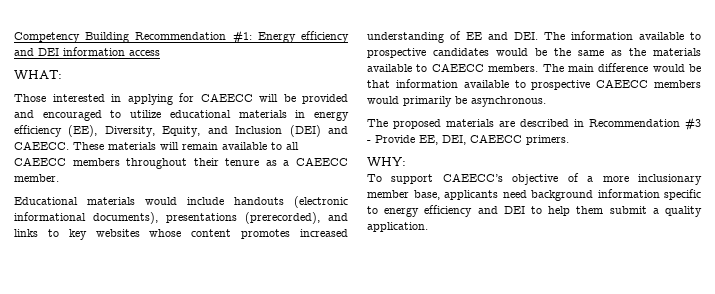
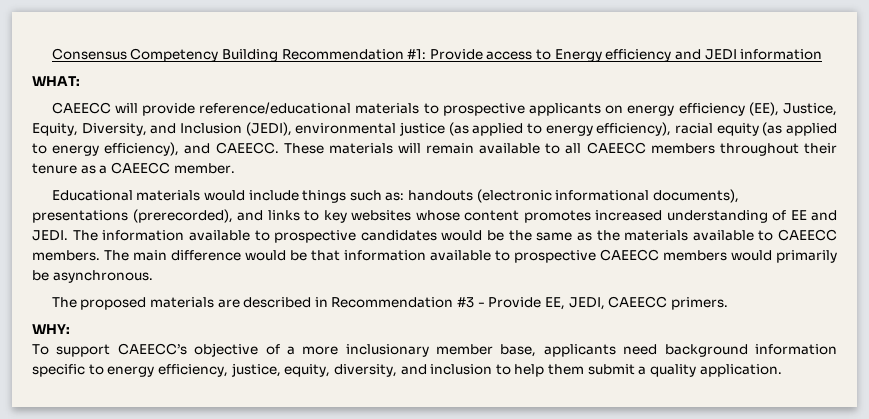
(14, 37) none -> [51,48,127,60] Consensus
(252, 37) none -> [429,49,552,60] Provide access to
[38,47,160,56] DEI information access -> [704,49,823,60] JEDI information
[14,93,348,105] [14,110,350,121] [14,125,321,137] Those interested in applying for CAEECC will be provided and encouraged to utilize educational materials in energy efficiency (EE), Diversity, Equity, and Inclusion (DEI) -> [51,102,838,116] [32,122,837,136] [32,142,180,156] CAEECC will provide reference/educational materials to prospective applicants on energy efficiency (EE), Justice, Equity, Diversity, and Inclusion (JEDI), environmental justice (as applied to energy efficiency), racial equity (as applied to energy efficiency),
(224, 201) none -> [302,190,405,203] things such as:
[514,32,538,40] DEI. -> [32,230,68,241] JEDI.
[442,135,466,145] DEI, -> [568,297,605,310] JEDI,
[424,205,525,217] efficiency and DEI -> [157,363,493,377] efficiency, justice, equity, diversity, and inclusion

